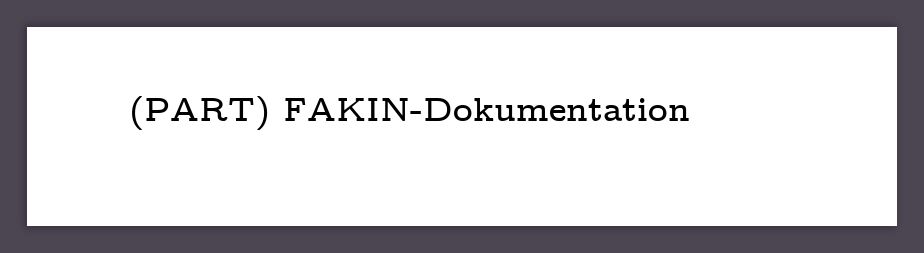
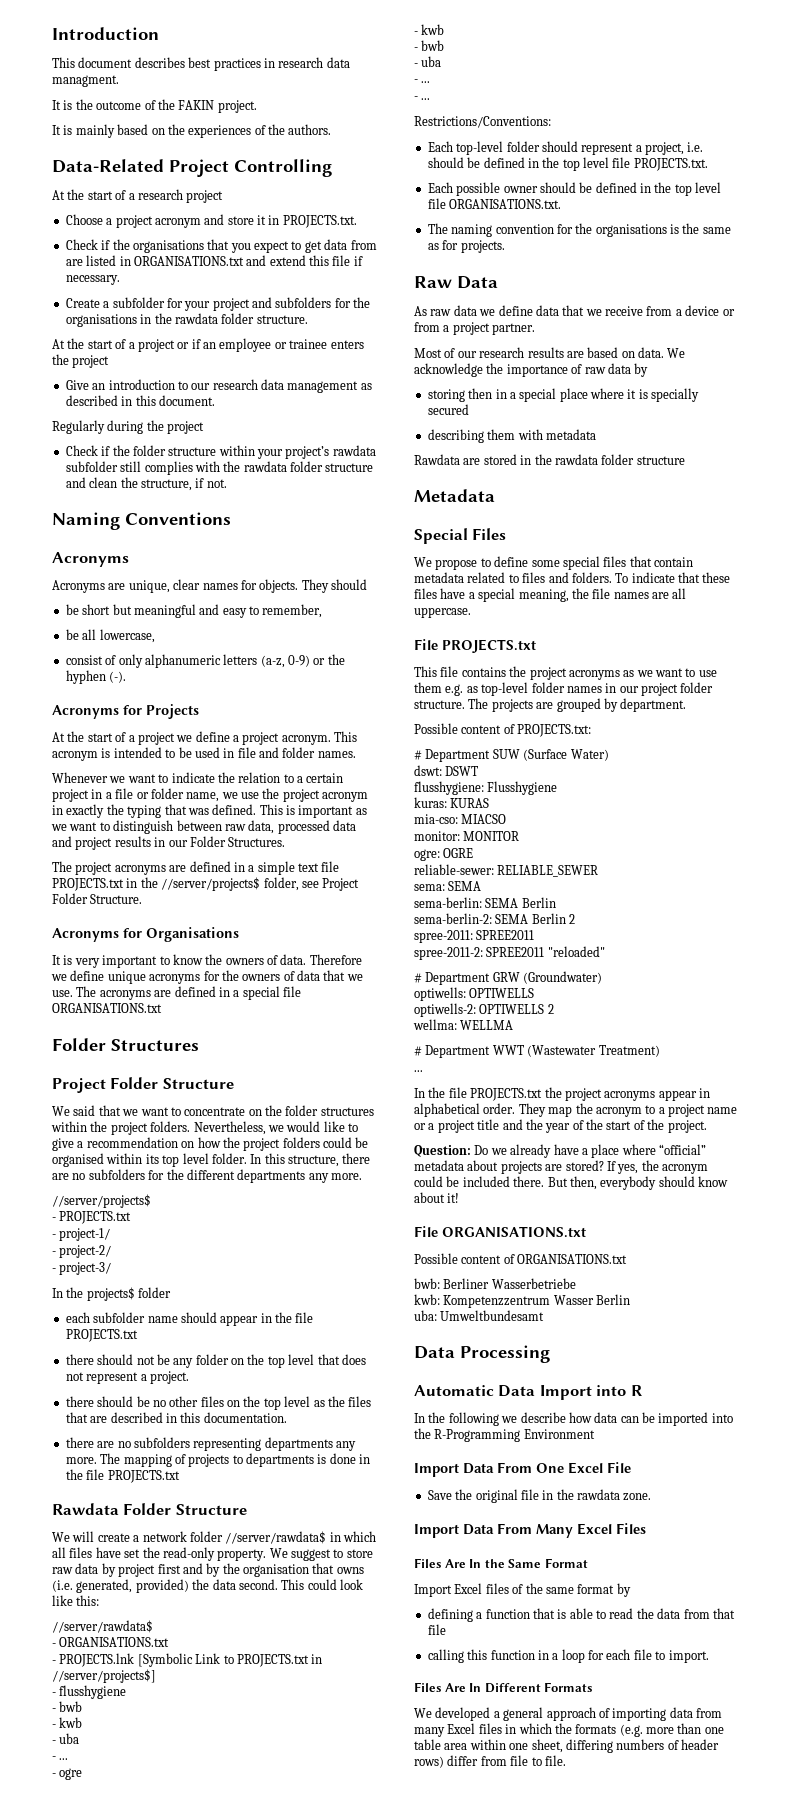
[129,96,690,131] (PART) FAKIN-Dokumentation -> [52,27,159,40] [52,57,350,71] [52,75,119,87] [52,99,257,113] [52,124,332,138] [52,159,332,177] [52,189,224,203] [65,214,357,228] [65,239,377,253] [65,255,363,266] [65,275,120,285] [65,297,371,311] [65,313,308,327] [52,338,364,352] [52,354,110,368] [65,379,372,393] [65,395,215,406] [52,420,205,434] [65,445,376,459] [65,461,374,475] [65,477,227,491] [52,512,231,530] [52,552,129,567] [52,579,367,593] [65,604,323,618] [65,629,155,643] [65,654,345,668] [65,670,127,684] [52,704,199,719] [52,731,358,745] [52,747,356,761] [52,772,344,783] [52,788,369,802] [52,804,367,818] [51,820,356,834] [52,836,286,850] [52,861,340,875] [52,877,360,891] [52,893,143,904] [52,927,239,942] [52,954,362,968] [51,970,363,984] [52,986,301,1000] [52,1003,162,1013] [52,1038,199,1051] [52,1077,234,1093] [52,1105,374,1116] [51,1121,358,1135] [52,1137,369,1151] [52,1153,371,1167] [52,1169,362,1183] [52,1194,151,1208] [52,1211,132,1224] [52,1228,111,1241] [52,1245,112,1258] [52,1262,112,1275] [52,1287,172,1301] [65,1312,314,1326] [65,1329,138,1342] [65,1354,366,1368] [65,1371,189,1384] [65,1396,372,1410] [65,1412,287,1423] [65,1437,356,1451] [65,1453,371,1467] [65,1469,180,1483] [52,1503,247,1515] [52,1531,376,1544] [52,1547,373,1561] [52,1563,364,1577] [52,1579,363,1593] [52,1595,100,1606] [52,1620,153,1633] [52,1637,170,1647] [52,1653,323,1667] [52,1669,156,1683] [52,1685,127,1699] [52,1701,83,1712] [52,1717,83,1728] [52,1733,80,1744] [52,1756,69,1760] [52,1768,83,1780] [414,24,445,35] [414,40,445,51] [414,56,442,67] [414,79,431,83] [414,96,431,100] [414,116,551,128] [427,141,704,155] [427,157,708,171] [427,182,722,196] [427,198,562,209] [427,223,731,237] [427,240,505,253] [414,276,498,289] [414,305,735,316] [414,322,536,335] [414,347,686,358] [414,363,649,377] [427,388,700,402] [427,404,469,415] [427,429,596,443] [414,454,685,465] [414,489,495,502] [414,528,507,544] [414,556,693,570] [414,572,731,583] [414,588,687,602] [414,607,471,618] [414,639,536,653] [414,666,717,680] [414,682,714,696] [414,698,687,712] [414,723,592,737] [414,749,609,762] [414,765,479,776] [414,781,558,795] [414,797,490,808] [414,814,507,824] [414,831,520,841] [414,848,474,861] [414,864,599,877] [414,881,482,891] [414,897,556,908] [414,913,576,924] [414,930,535,943] [414,946,605,960] [414,971,603,985] [414,987,535,1001] [414,1003,554,1017] [413,1019,514,1030] [414,1045,660,1058] [414,1070,423,1072] [414,1087,710,1101] [414,1103,738,1117] [414,1119,707,1133] [414,1144,706,1158] [414,1160,708,1174] [414,1176,728,1190] [414,1192,460,1203] [414,1226,586,1238] [414,1253,628,1264] [414,1278,576,1289] [414,1294,631,1308] [414,1310,545,1321] [414,1345,550,1363] [414,1385,642,1400] [414,1412,733,1426] [414,1428,595,1442] [414,1462,631,1477] [427,1489,652,1503] [414,1523,646,1538] [414,1558,588,1568] [414,1583,631,1597] [427,1608,735,1622] [427,1624,446,1635] [427,1649,709,1663] [414,1682,593,1693] [414,1707,722,1721] [414,1723,724,1737] [414,1739,719,1753] [414,1755,566,1768] Introduction // This document describes best practices in research data managment. // It is the outcome of the FAKIN project. // It is mainly based on the experiences of the authors. // Data-Related Project Controlling // At the start of a research project // Choose a project acronym and store it in PROJECTS.txt. // Check if the organisations that you expect to get data from are listed in ORGANISATIONS.txt and extend this file if necessary. // Create a subfolder for your project and subfolders for the organisations in the rawdata folder structure. // At the start of a project or if an employee or trainee enters the project // Give an introduction to our research data management as described in this document. // Regularly during the project // Check if the folder structure within your project’s rawdata subfolder still complies with the rawdata folder structure and clean the structure, if not. // Naming Conventions // Acronyms // Acronyms are unique, clear names for objects. They should // be short but meaningful and easy to remember, // be all lowercase, // consist of only alphanumeric letters (a-z, 0-9) or the hyphen (-). // Acronyms for Projects // At the start of a project we define a project acronym. This acronym is intended to be used in file and folder names. // Whenever we want to indicate the relation to a certain project in a file or folder name, we use the project acronym in exactly the typing that was defined. This is important as we want to distinguish between raw data, processed data and project results in our Folder Structures. // The project acronyms are defined in a simple text file PROJECTS.txt in the //server/projects$ folder, see Project Folder Structure. // Acronyms for Organisations // It is very important to know the owners of data. Therefore we define unique acronyms for the owners of data that we use. The acronyms are defined in a special file ORGANISATIONS.txt // Folder Structures // Project Folder Structure // We said that we want to concentrate on the folder structures within the project folders. Nevertheless, we would like to give a recommendation on how the project folders could be organised within its top level folder. In this structure, there are no subfolders for the different departments any more. // //server/projects$ // - PROJECTS.txt // - project-1/ // - project-2/ // - project-3/ // In the projects$ folder // each subfolder name should appear in the file PROJECTS.txt // there should not be any folder on the top level that does not represent a project. // there should be no other files on the top level as the files that are described in this documentation. // there are no subfolders representing departments any more. The mapping of projects to departments is done in the file PROJECTS.txt // Rawdata Folder Structure // We will create a network folder //server/rawdata$ in which all files have set the read-only property. We suggest to store raw data by project first and by the organisation that owns (i.e. generated, provided) the data second. This could look like this: // //server/rawdata$ // - ORGANISATIONS.txt // - PROJECTS.lnk [Symbolic Link to PROJECTS.txt in //server/projects$] // - flusshygiene // - bwb // - kwb // - uba // - ... // - ogre // - kwb // - bwb // - uba // - ... // - ... // Restrictions/Conventions: // Each top-level folder should represent a project, i.e. should be defined in the top level file PROJECTS.txt. // Each possible owner should be defined in the top level file ORGANISATIONS.txt. // The naming convention for the organisations is the same as for projects. // Raw Data // As raw data we define data that we receive from a device or from a project partner. // Most of our research results are based on data. We acknowledge the importance of raw data by // storing then in a special place where it is specially secured // describing them with metadata // Rawdata are stored in the rawdata folder structure // Metadata // Special Files // We propose to define some special files that contain metadata related to files and folders. To indicate that these files have a special meaning, the file names are all uppercase. // File PROJECTS.txt // This file contains the project acronyms as we want to use them e.g. as top-level folder names in our project folder structure. The projects are grouped by department. // Possible content of PROJECTS.txt: // # Department SUW (Surface Water) // dswt: DSWT // flusshygiene: Flusshygiene // kuras: KURAS // mia-cso: MIACSO // monitor: MONITOR // ogre: OGRE // reliable-sewer: RELIABLE_SEWER // sema: SEMA // sema-berlin: SEMA Berlin // sema-berlin-2: SEMA Berlin 2 // spree-2011: SPREE2011 // spree-2011-2: SPREE2011 "reloaded" // # Department GRW (Groundwater) // optiwells: OPTIWELLS // optiwells-2: OPTIWELLS 2 // wellma: WELLMA // # Department WWT (Wastewater Treatment) // ... // In the file PROJECTS.txt the project acronyms appear in alphabetical order. They map the acronym to a project name or a project title and the year of the start of the project. // Question: Do we already have a place where “official” metadata about projects are stored? If yes, the acronym could be included there. But then, everybody should know about it! // File ORGANISATIONS.txt // Possible content of ORGANISATIONS.txt // bwb: Berliner Wasserbetriebe // kwb: Kompetenzzentrum Wasser Berlin // uba: Umweltbundesamt // Data Processing // Automatic Data Import into R // In the following we describe how data can be imported into the R-Programming Environment // Import Data From One Excel File // Save the original file in the rawdata zone. // Import Data From Many Excel Files // Files Are In the Same Format // Import Excel files of the same format by // defining a function that is able to read the data from that file // calling this function in a loop for each file to import. // Files Are In Different Formats // We developed a general approach of importing data from many Excel files in which the formats (e.g. more than one table area within one sheet, differing numbers of header rows) differ from file to file.

